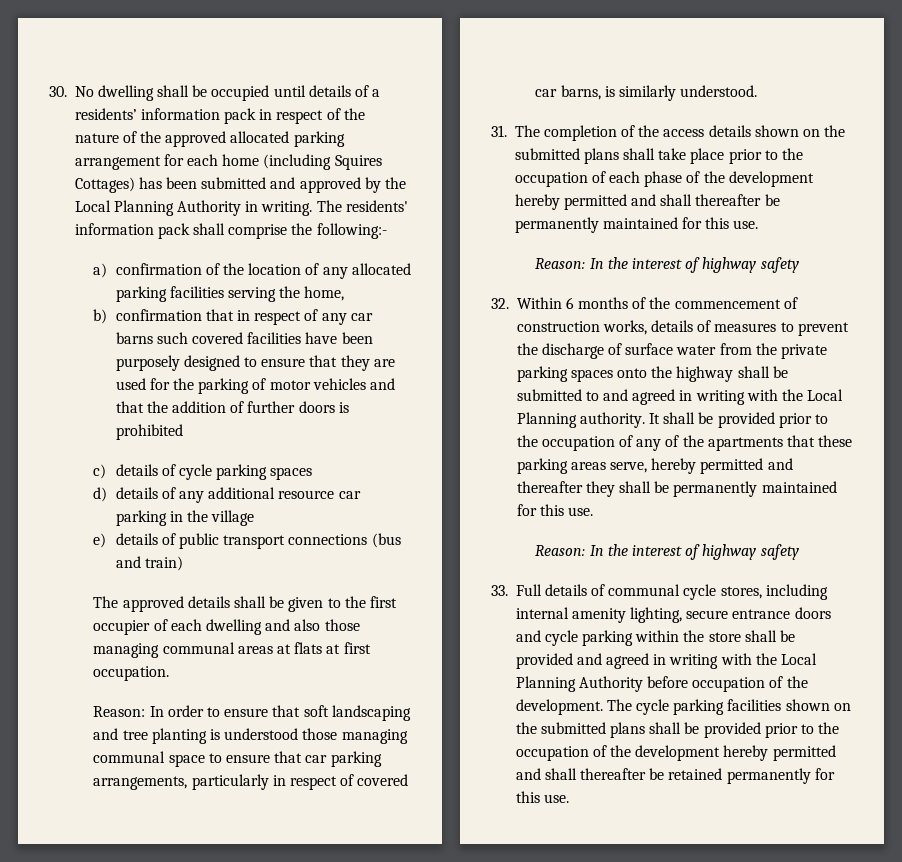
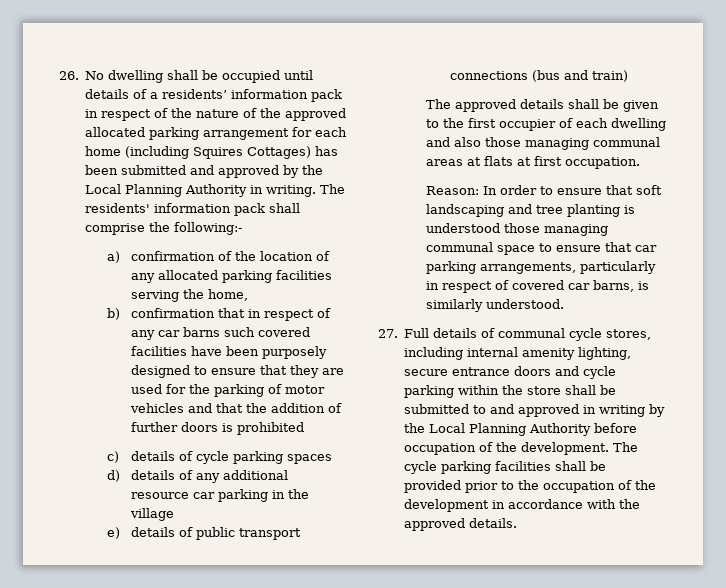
[49,86,67,97] 30. -> [59,71,79,80] 26.
[491,125,846,141] [514,148,804,164] [514,171,814,187] [514,194,780,210] [514,217,759,233] [535,257,799,273] [491,297,798,309] [516,320,849,336] [516,343,828,359] [516,366,788,382] [516,389,844,405] [516,412,829,428] [516,435,853,451] [516,458,793,474] [516,481,837,497] [516,504,594,516] [535,544,799,560] [491,585,508,596] 31. The completion of the access details shown on the submitted plans shall take place prior to the occupation of each phase of the development hereby permitted and shall thereafter be permanently maintained for this use. // Reason: In the interest of highway safety // 32. Within 6 months of the commencement of construction works, details of measures to prevent the discharge of surface water from the private parking spaces onto the highway shall be submitted to and agreed in writing with the Local Planning authority. It shall be provided prior to the occupation of any of the apartments that these parking areas serve, hereby permitted and thereafter they shall be permanently maintained for this use. // Reason: In the interest of highway safety // 33. -> [378,329,398,338] 27.
[515,653,752,669] provided and agreed in writing with -> [404,404,666,417] submitted to and approved in writing by
[785,699,851,711] [515,722,646,738] shown on the submitted plans -> (552, 466) none
[723,745,836,761] [515,768,835,784] [515,791,569,803] hereby permitted and shall thereafter be retained permanently for this use. -> [492,499,641,509] [404,518,518,531] in accordance with the approved details.

